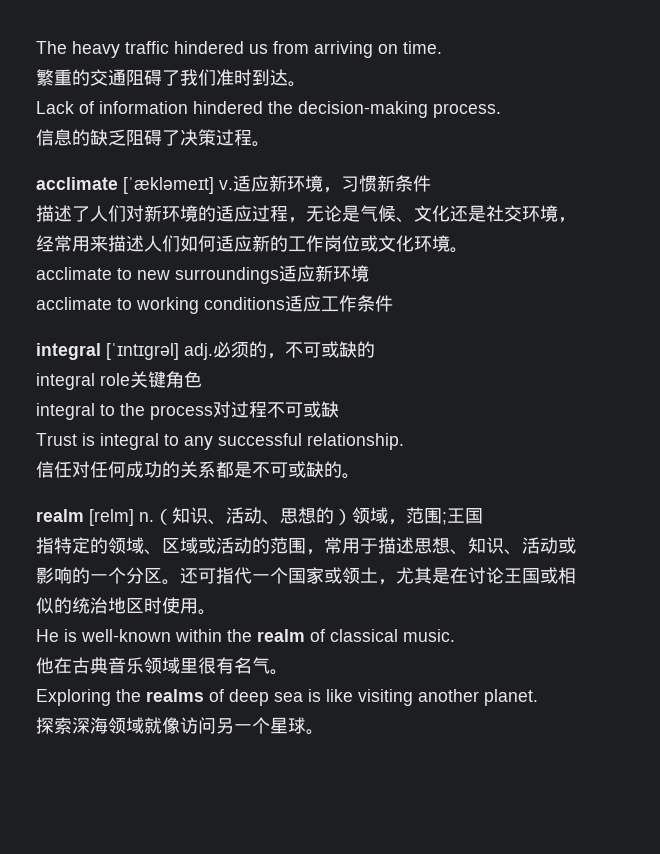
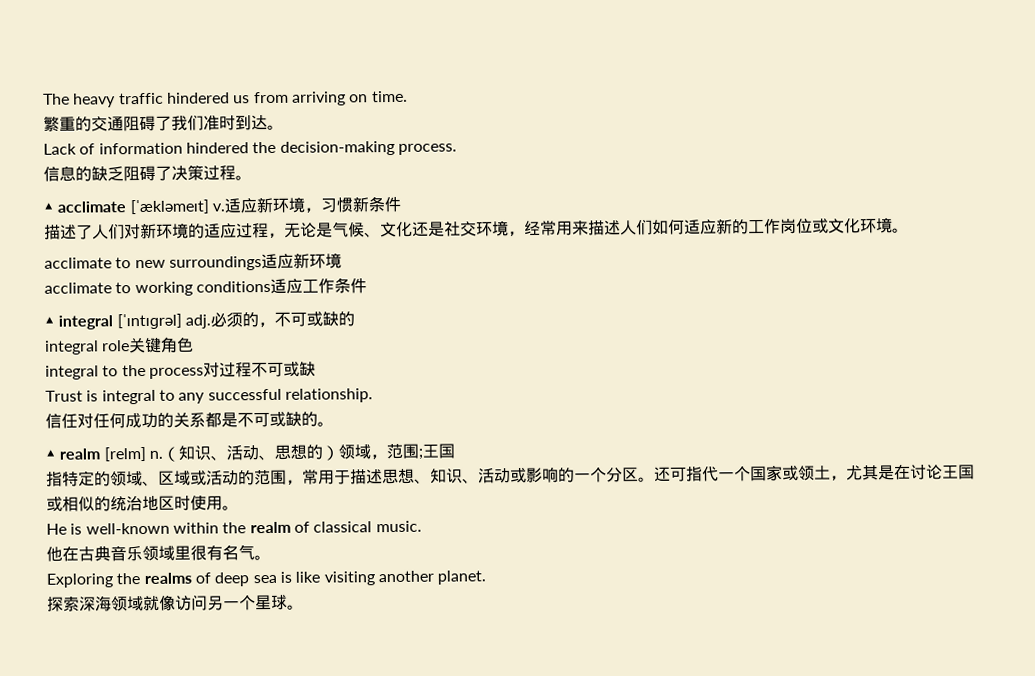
(270, 144) none -> [43,202,54,213] ▲
(393, 303) none -> [44,316,55,327] ▲
(360, 476) none -> [45,449,56,460] ▲

